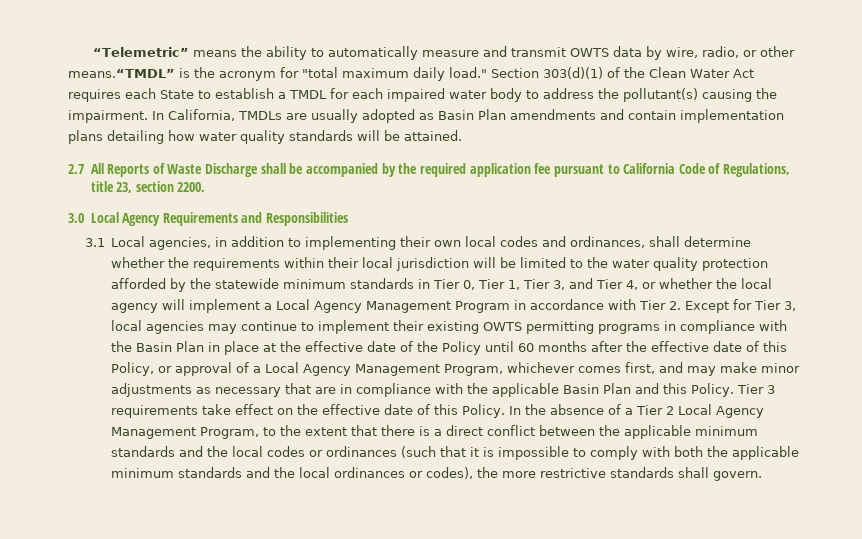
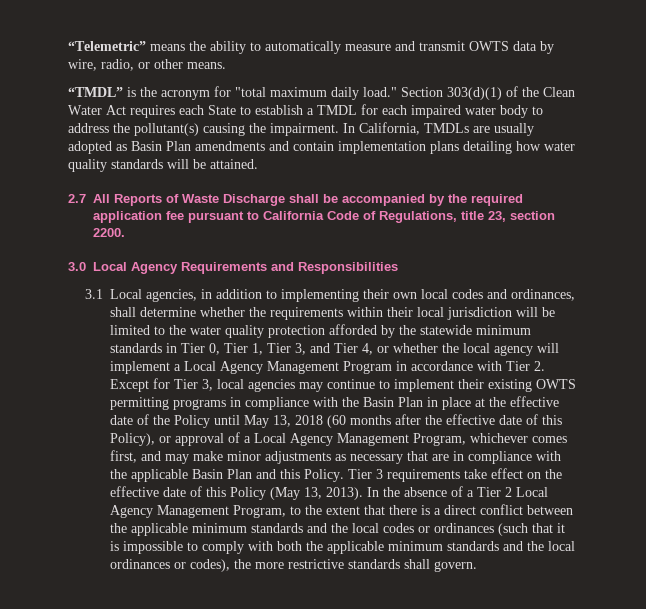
[68,69,175,78] means.“TMDL” -> [187,62,226,69] [68,87,123,97] means. // “TMDL”
[518,343,535,352] 60 -> [244,415,347,428] May 13, 2018 (60
[111,362,155,376] Policy, -> [110,433,156,446] Policy),
[462,404,506,418] Policy. -> [230,487,364,500] Policy (May 13, 2013).

